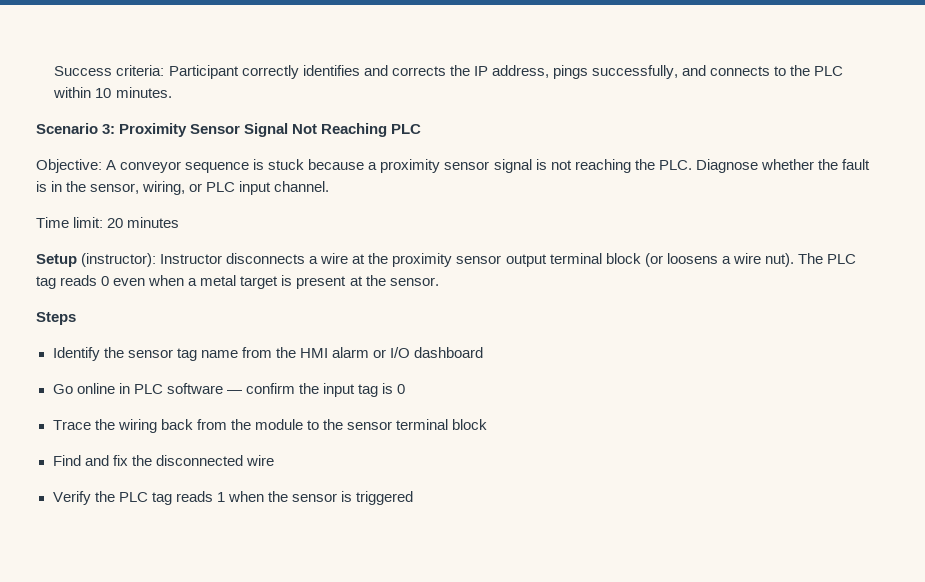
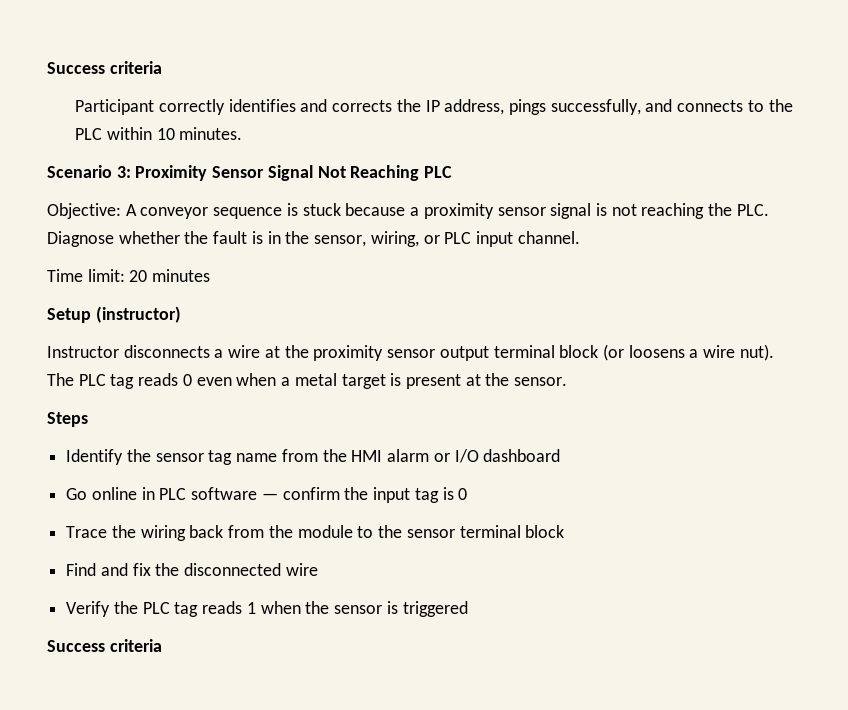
[54,65,165,76] Success criteria: -> [47,61,162,74] Success criteria //
[81,253,157,267] (instructor): -> [95,306,181,323] (instructor) //
(414, 498) none -> [47,639,162,652] // Success criteria

